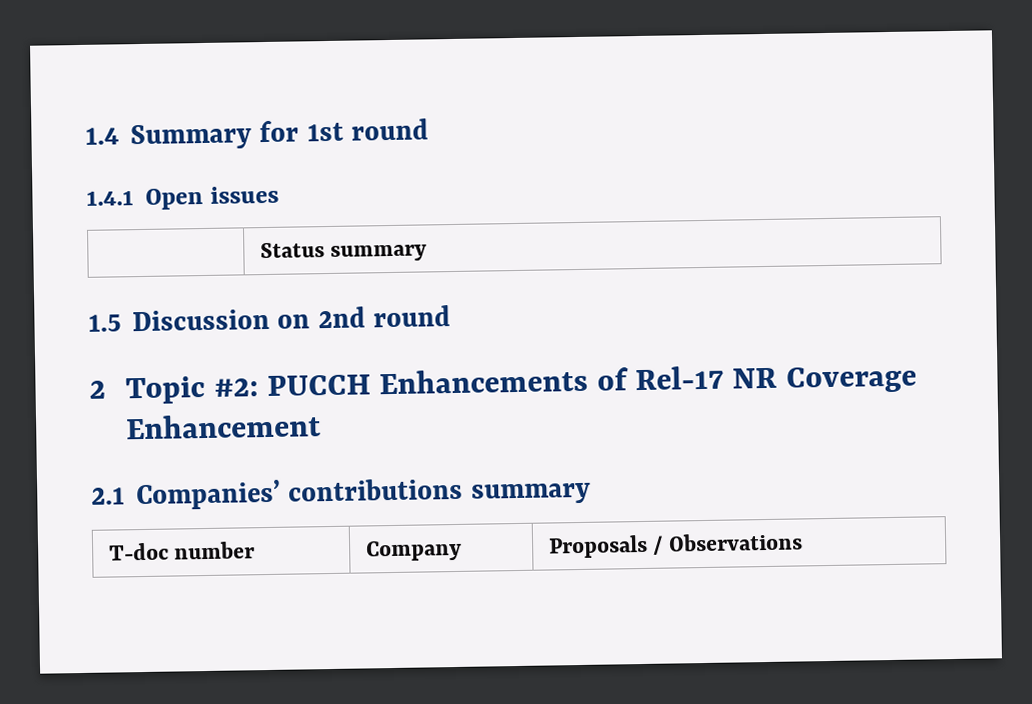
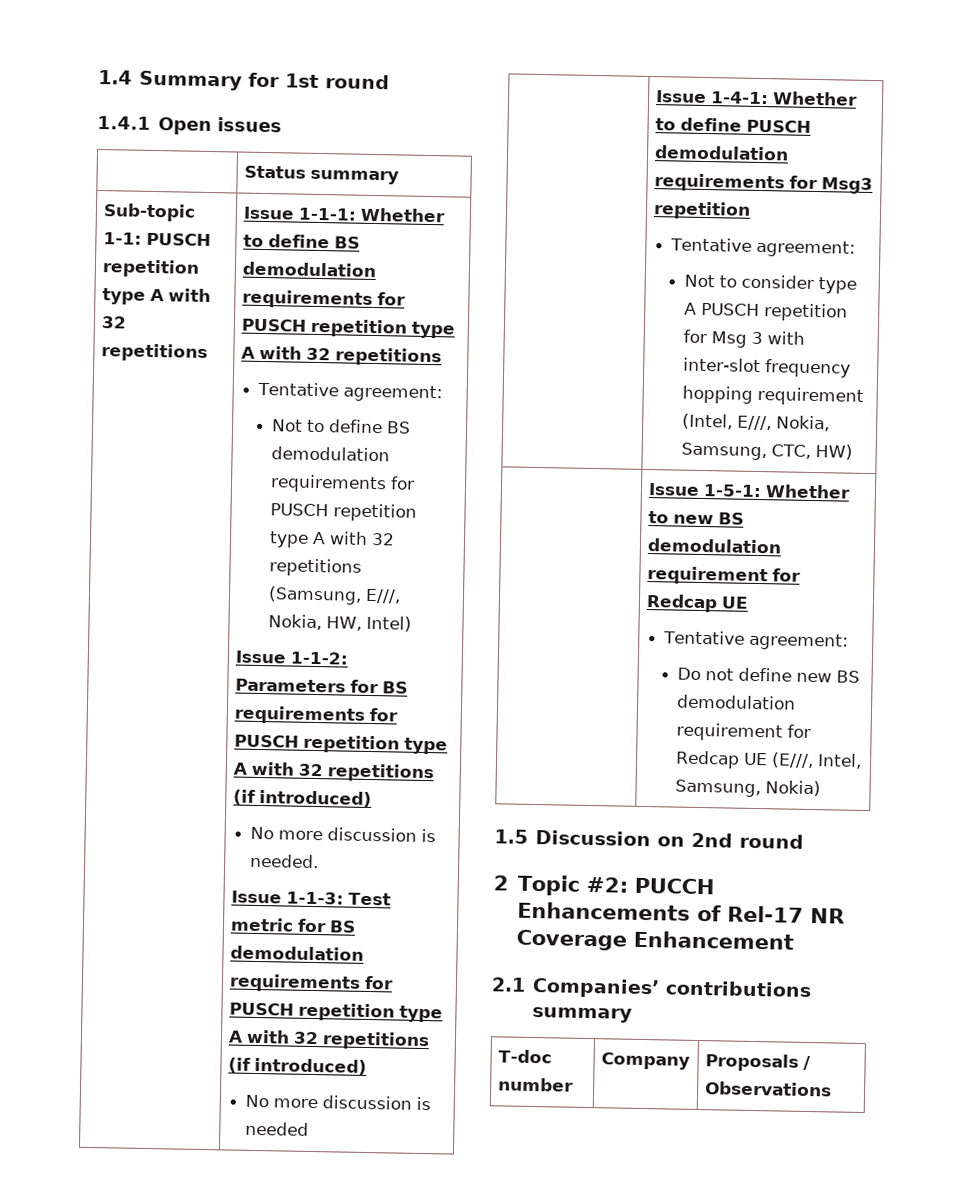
(428, 253) none -> [102,203,196,222] [102,232,211,247] [101,259,200,278] [101,288,211,305] [100,316,127,329] [100,343,208,362] [242,206,446,223] [242,234,360,249] [241,261,377,278] [241,289,406,309] [240,318,455,339] [240,345,442,367] [256,381,443,403] [271,419,412,434] [271,446,391,462] [270,474,416,494] [270,503,418,522] [269,531,396,548] [269,558,363,577] [268,586,402,605] [268,614,413,632] [234,650,348,665] [234,678,408,694] [233,705,398,725] [233,734,448,755] [232,761,434,783] [232,789,372,808] [249,826,436,843] [249,853,319,869] [230,890,391,906] [229,917,356,933] [229,945,364,961] [228,973,394,993] [228,1002,443,1023] [227,1029,430,1051] [227,1057,367,1075] [244,1094,431,1111] [244,1121,309,1136] [655,90,858,106] [654,117,811,133] [653,145,789,161] [653,173,873,195] [652,201,751,220] [669,237,856,258] [684,274,858,294] [684,302,849,322] [683,329,806,348] [683,357,852,378] [682,385,865,406] [682,413,831,432] [681,442,854,461] [647,483,851,499] [647,511,744,525] [646,537,782,554] [646,565,801,586] [645,593,749,613] [662,630,849,651] [677,667,861,683] [677,694,797,710] [676,722,812,742] [675,750,863,769] [675,779,822,798] // Sub-topic 1-1: PUSCH repetition type A with 32 repetitions | Issue 1-1-1: Whether to define BS demodulation requirements for PUSCH repetition type A with 32 repetitions // Tentative agreement: // Not to define BS demodulation requirements for PUSCH repetition type A with 32 repetitions (Samsung, E///, Nokia, HW, Intel) // Issue 1-1-2: Parameters for BS requirements for PUSCH repetition type A with 32 repetitions (if introduced) // No more discussion is needed. // Issue 1-1-3: Test metric for BS demodulation requirements for PUSCH repetition type A with 32 repetitions (if introduced) // No more discussion is needed // | Issue 1-4-1: Whether to define PUSCH demodulation requirements for Msg3 repetition // Tentative agreement: // Not to consider type A PUSCH repetition for Msg 3 with inter-slot frequency hopping requirement (Intel, E///, Nokia, Samsung, CTC, HW) // | Issue 1-5-1: Whether to new BS demodulation requirement for Redcap UE // Tentative agreement: // Do not define new BS demodulation requirement for Redcap UE (E///, Intel, Samsung, Nokia)

